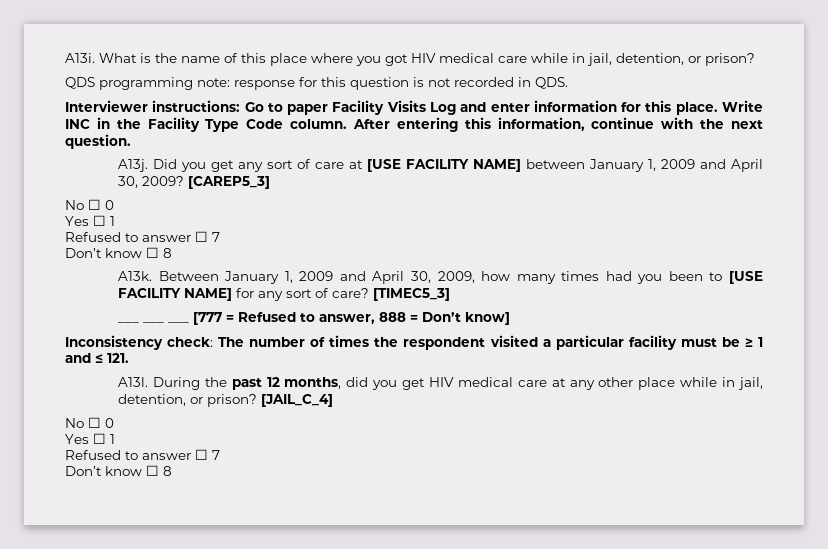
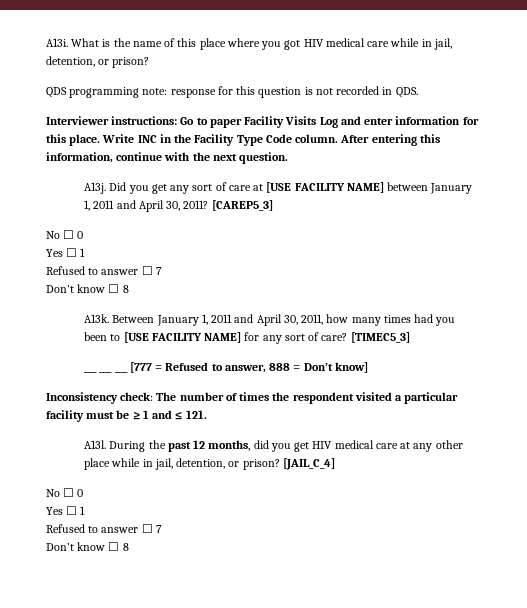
[661,159,763,172] [118,176,185,188] 2009 and April 30, 2009? -> [93,200,209,212] 2011 and April 30, 2011?
[299,271,475,284] 2009 and April 30, 2009, -> [211,314,324,326] 2011 and April 30, 2011,

